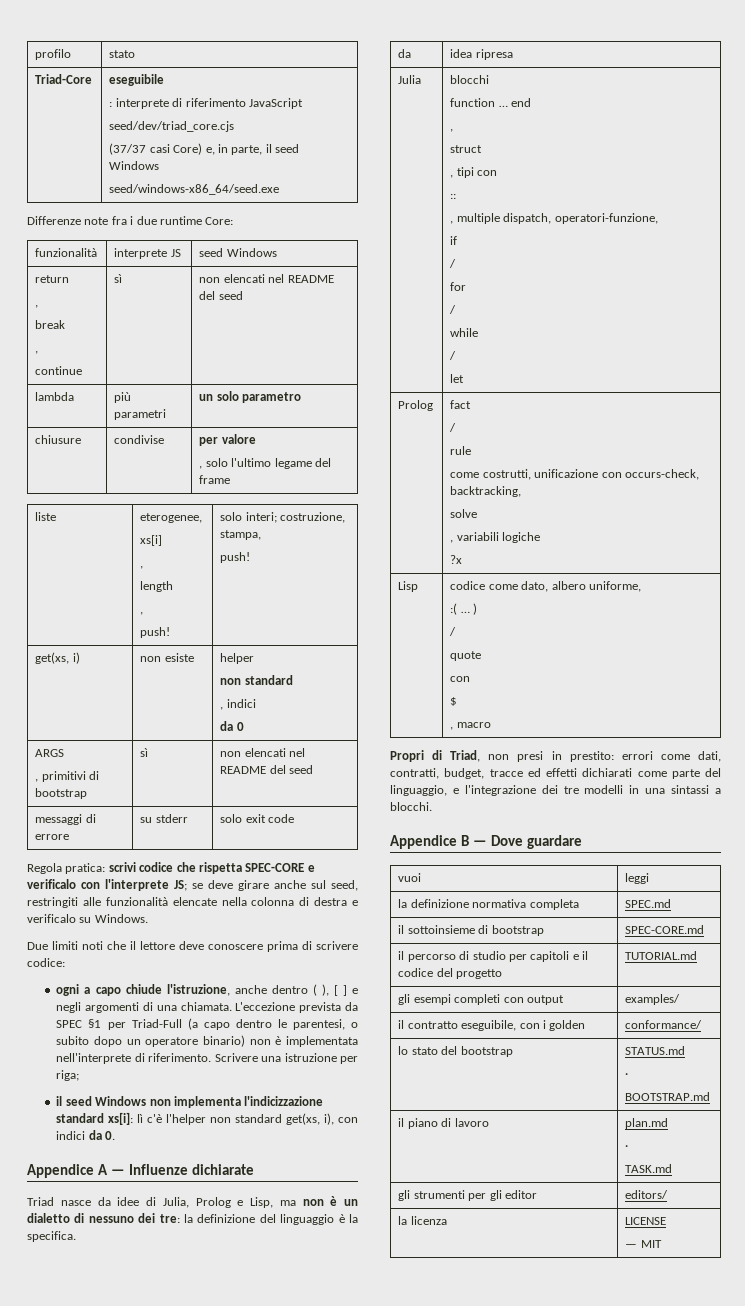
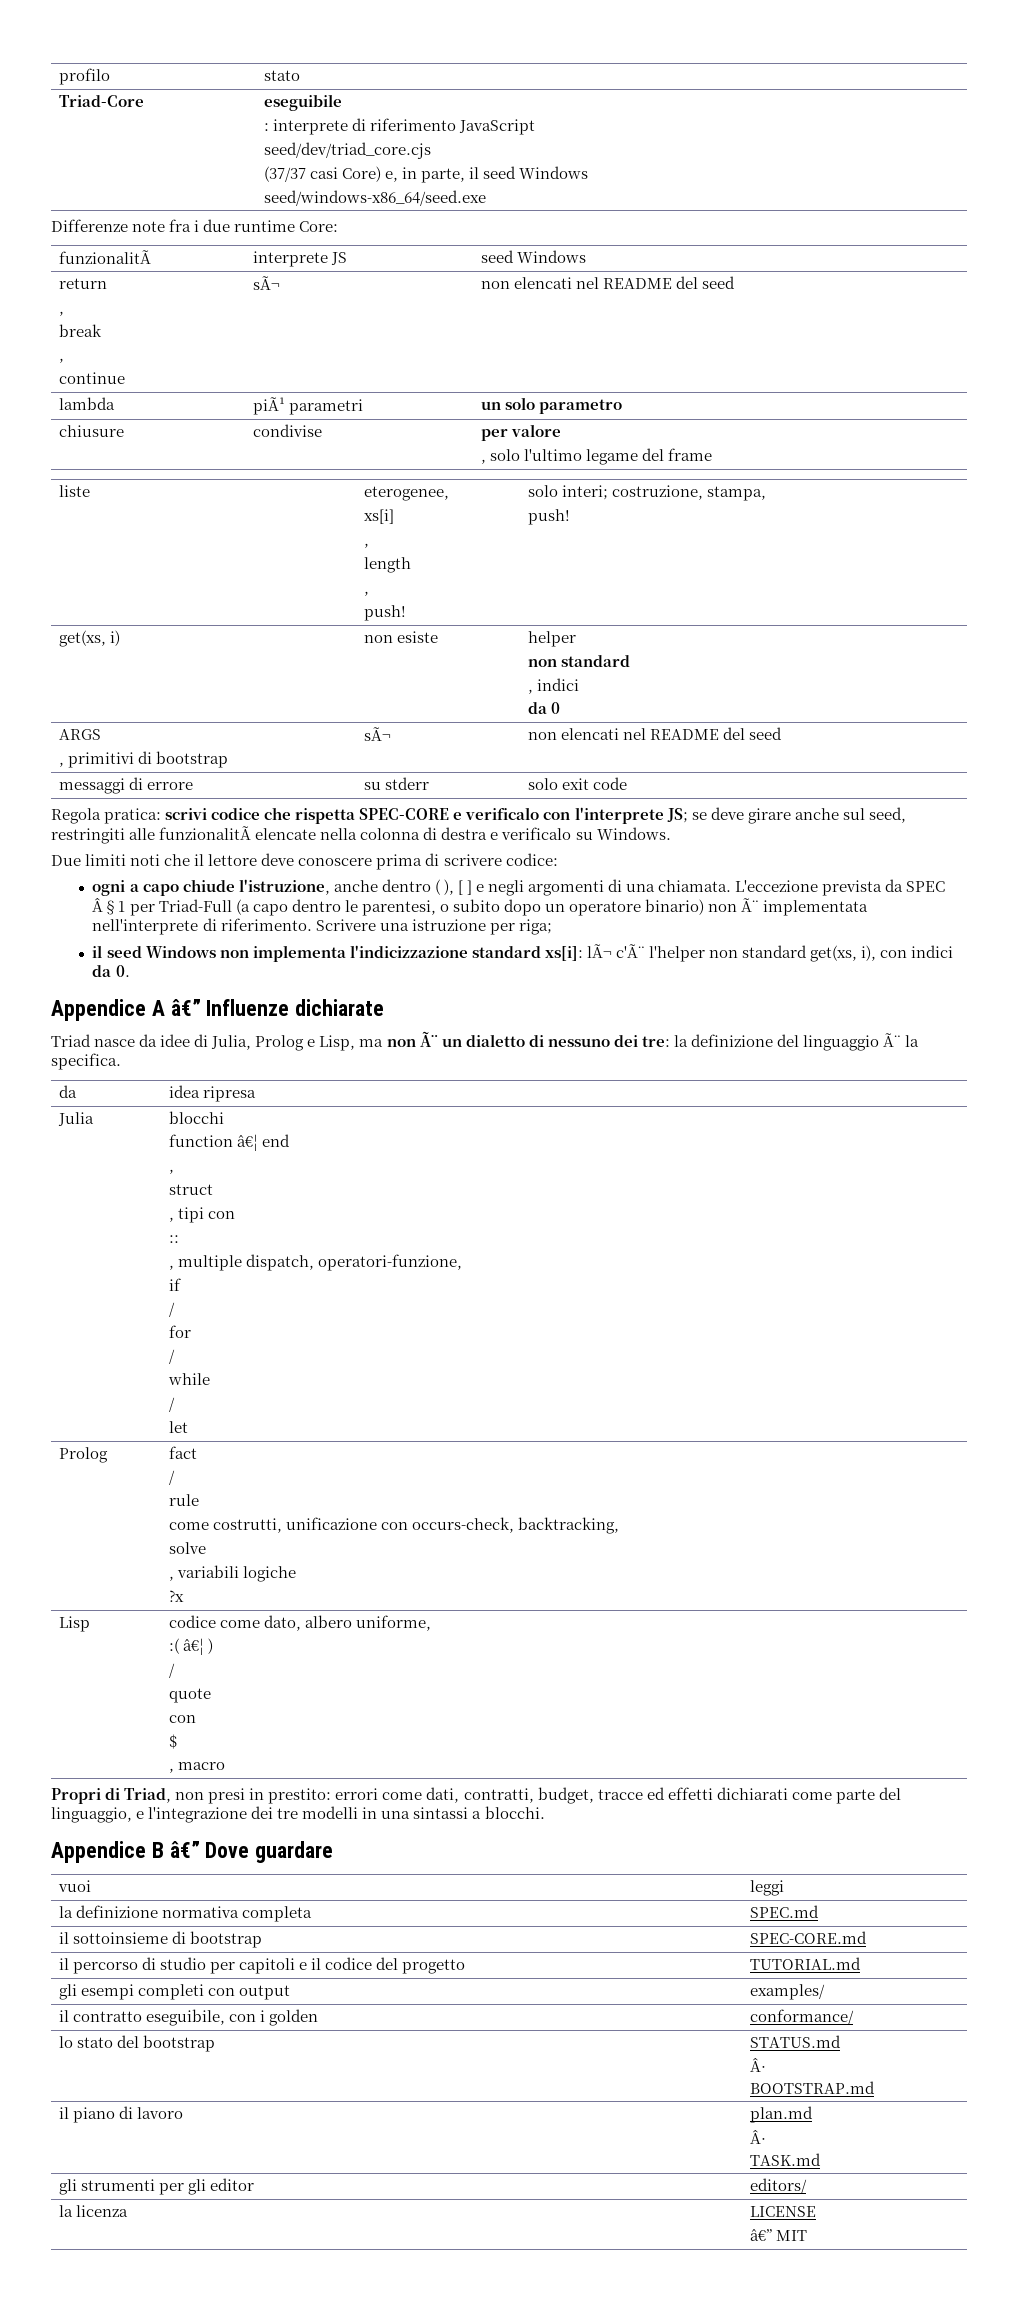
[35,248,98,257] funzionalità -> [58,250,151,264] funzionalitÃ
[114,274,123,283] sì -> [252,276,280,290] sÃ¬
[114,392,132,403] più -> [252,397,285,415] piÃ¹
[140,748,149,757] sì -> [363,727,391,741] sÃ¬
[105,897,168,906] funzionalità -> [159,826,252,840] funzionalitÃ
[88,1019,102,1028] §1 -> [92,898,126,915] Â§1
[275,1036,282,1045] è -> [741,898,760,912] Ã¨
[137,1114,163,1123] lì c'è -> [586,944,645,958] lÃ¬ c'Ã¨
[110,1169,125,1175] — -> [170,999,201,1016] â€”
[330,1196,338,1206] è -> [419,1031,438,1047] Ã¨
[338,1214,345,1223] è -> [883,1033,902,1047] Ã¨
[498,105,508,107] … -> [236,1134,258,1151] â€¦
[460,611,470,613] … -> [182,1638,204,1655] â€¦
[472,840,487,846] — -> [169,1841,200,1858] â€”
[625,1073,629,1078] · -> [749,2058,766,2072] Â·
[625,1145,629,1150] · -> [749,2130,766,2144] Â·
[625,1244,638,1248] — -> [749,2229,772,2241] â€”

